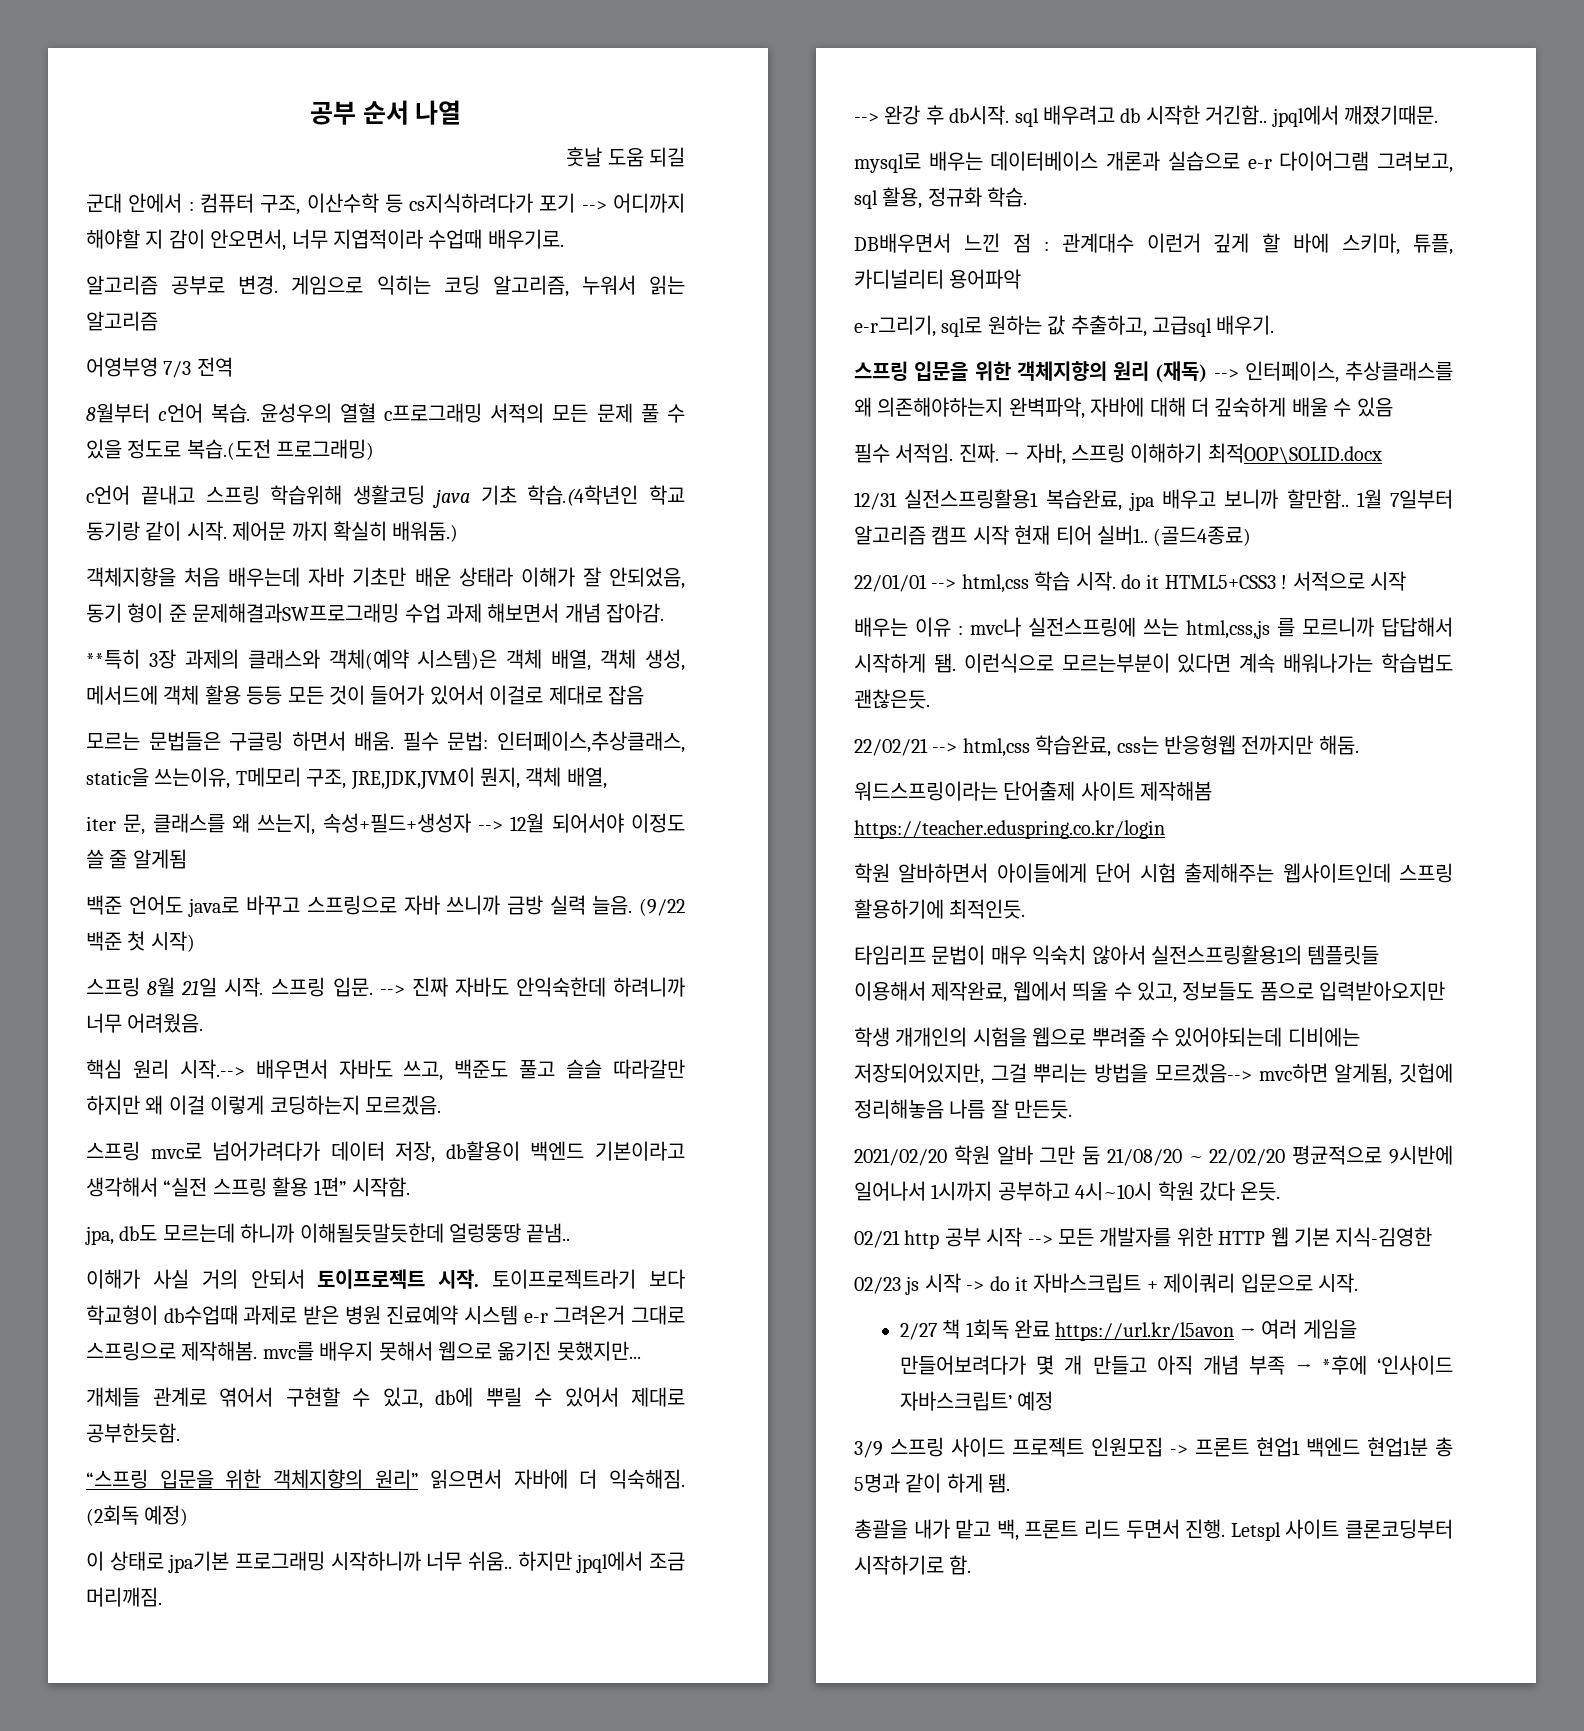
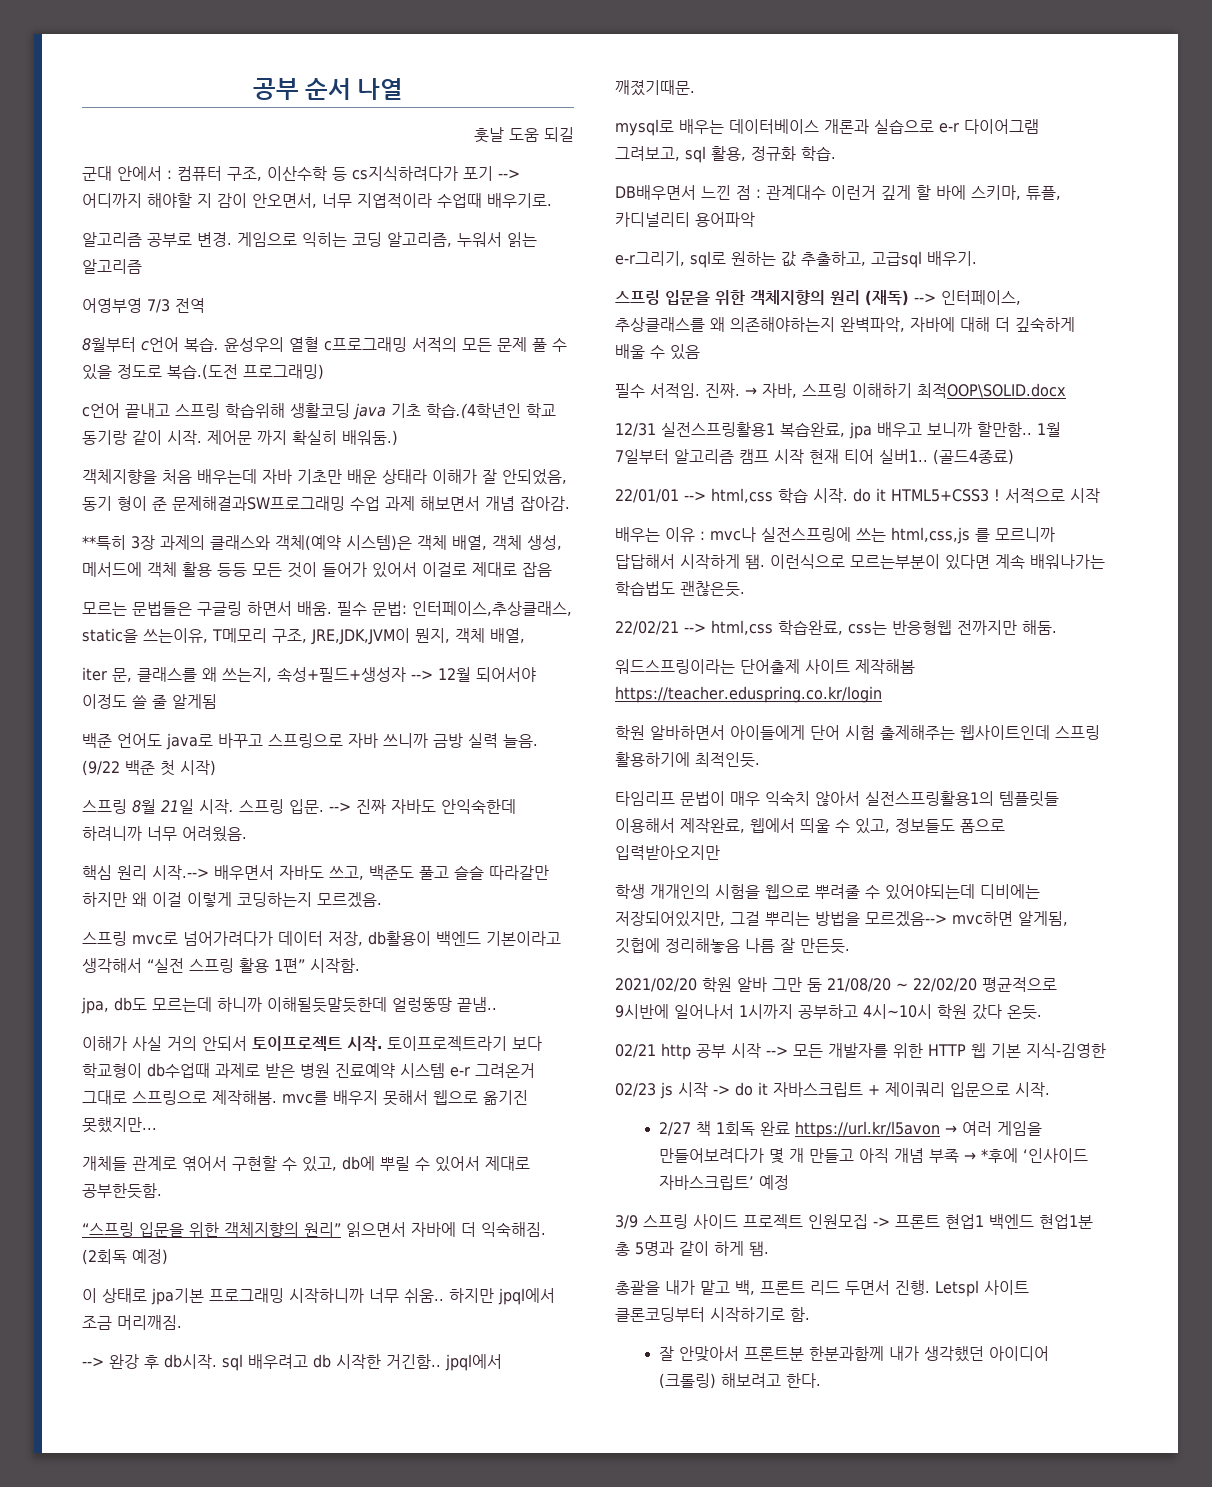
(972, 1565) none -> [659,1346,1050,1362] [659,1373,822,1389] // 잘 안맞아서 프론트분 한분과함께 내가 생각했던 아이디어 (크롤링) 해보려고 한다.

